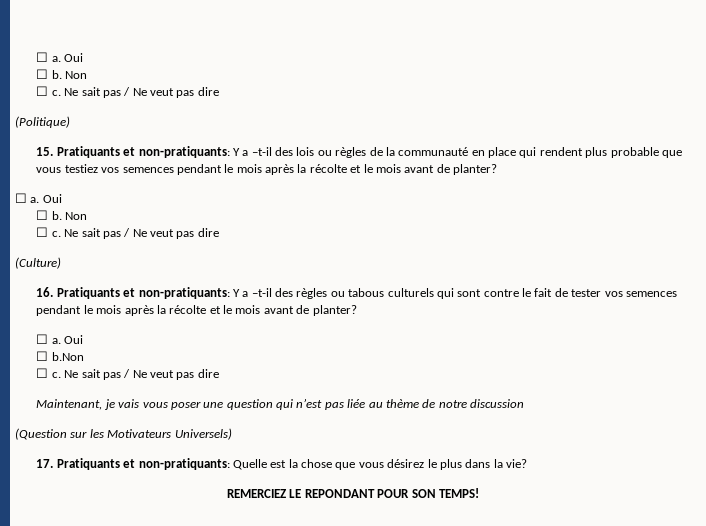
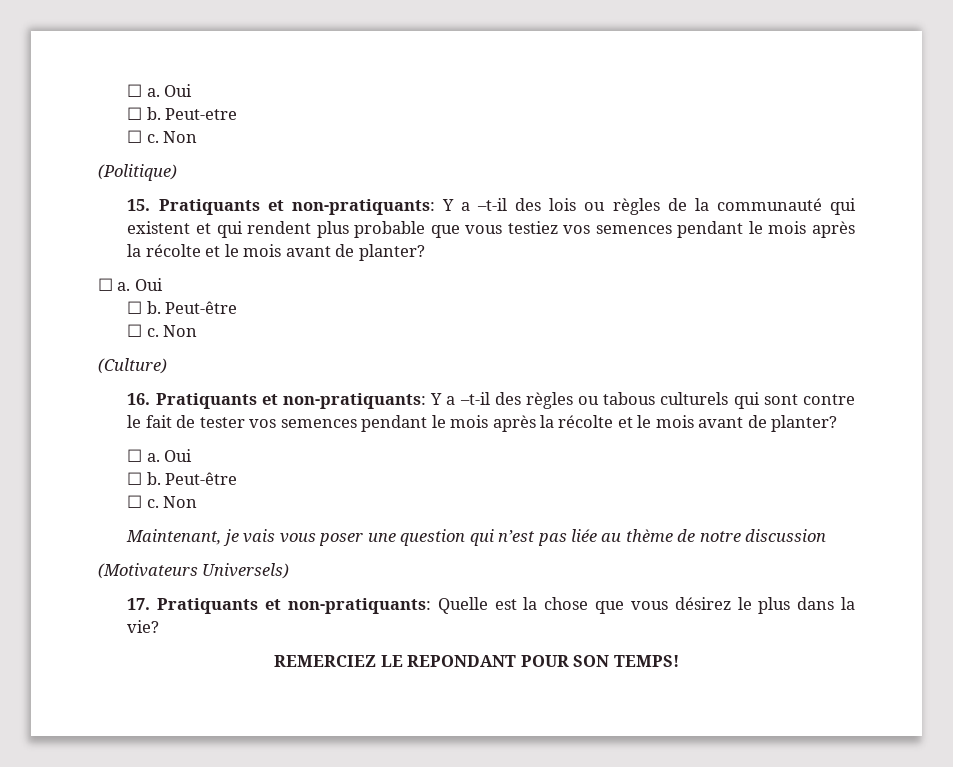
[36,52,84,62] [36,69,88,79] [36,86,219,98] ☐ a. Oui // ☐ b. Non // ☐ c. Ne sait pas / Ne veut pas dire -> [127,84,193,97] [127,107,238,120] [127,130,198,143] ☐ a. Oui // ☐ b. Peut-etre // ☐ c. Non
[471,147,517,158] en place -> [829,198,856,215] [127,221,211,234] qui existent et
[65,212,88,220] [36,227,219,239] Non // ☐ c. Ne sait pas / Ne veut pas dire -> [165,301,238,314] [127,324,198,337] Peut-être // ☐ c. Non
[51,352,84,361] [36,368,219,380] b.Non // ☐ c. Ne sait pas / Ne veut pas dire -> [146,472,238,485] [127,495,198,508] b. Peut-être // ☐ c. Non
[15,428,172,440] (Question sur les Motivateurs -> [98,563,198,579] (Motivateurs

